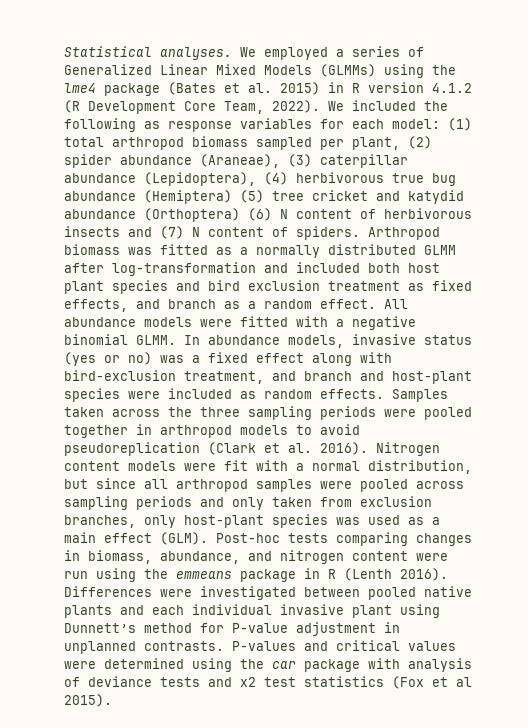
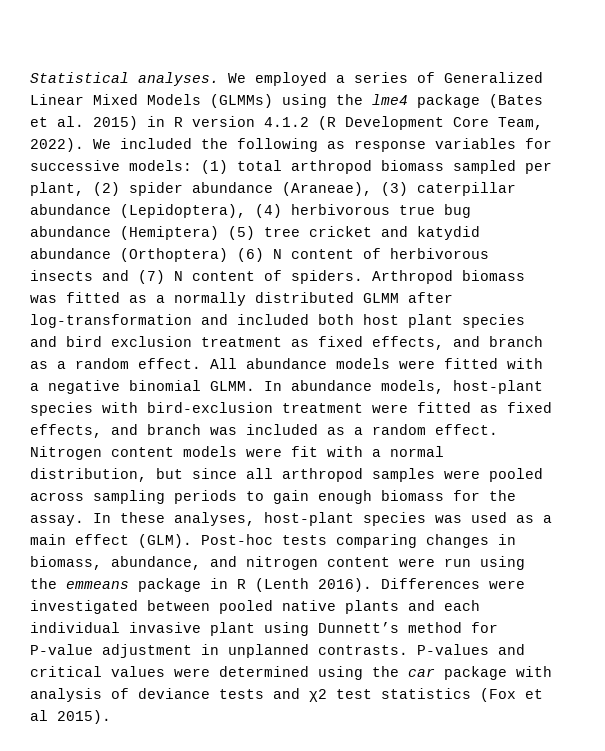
[352,119,440,129] each model: -> [30,160,192,171] successive models:
[352,334,472,345] [64,352,392,366] [64,370,472,384] [64,388,448,402] [64,406,472,420] [64,424,360,438] [64,442,368,456] invasive status (yes or no) was a fixed effect along with bird-exclusion treatment, and branch and host-plant species were included as random effects. Samples taken across the three sampling periods were pooled together in arthropod models to avoid pseudoreplication (Clark et al. 2016). -> [453,380,543,394] [30,402,552,416] [30,424,498,438] host-plant species with bird-exclusion treatment were fitted as fixed effects, and branch was included as a random effect.
[200,496,432,510] [64,515,176,528] and only taken from exclusion branches, only -> [246,490,516,504] [30,512,255,526] to gain enough biomass for the assay. In these analyses,

